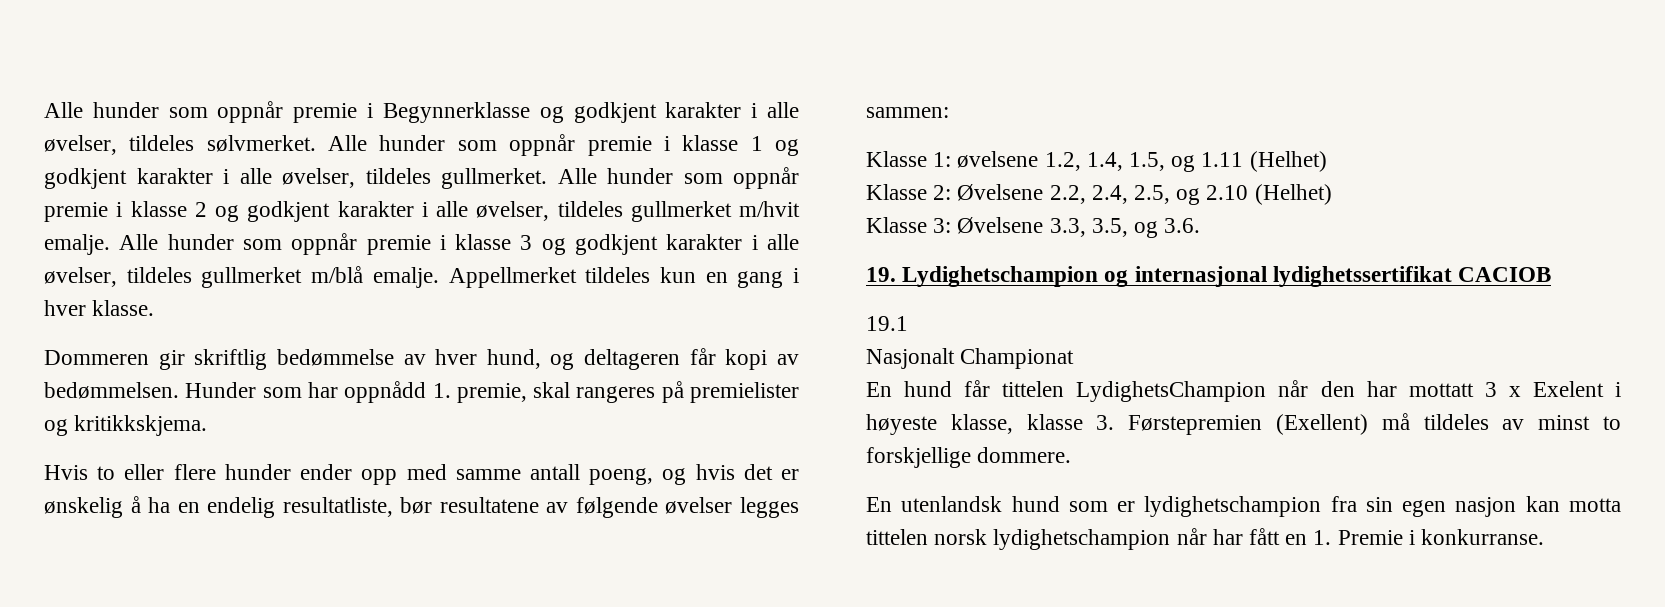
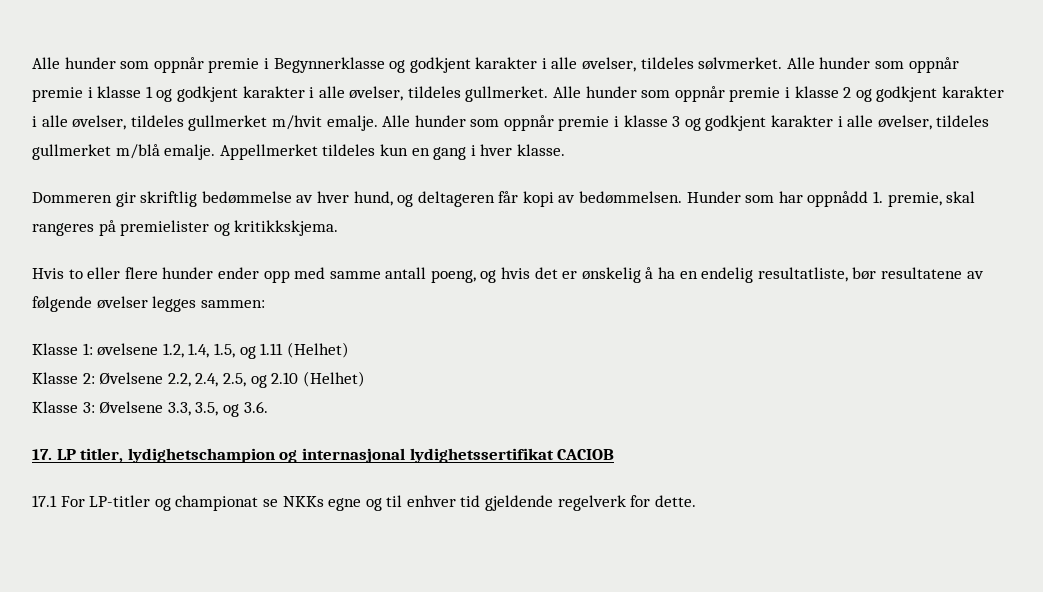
[866,266,1099,287] 19. Lydighetschampion -> [32,448,275,463] 17. LP titler, lydighetschampion
[866,316,908,331] [866,348,1075,369] [866,380,1621,402] [866,413,1621,435] [866,447,1072,468] [866,496,1621,517] [866,528,1545,550] 19.1 // Nasjonalt Championat // En hund får tittelen LydighetsChampion når den har mottatt 3 x Exelent i høyeste klasse, klasse 3. Førstepremien (Exellent) må tildeles av minst to forskjellige dommere. // En utenlandsk hund som er lydighetschampion fra sin egen nasjon kan motta tittelen norsk lydighetschampion når har fått en 1. Premie i konkurranse. -> [32,495,696,511] 17.1 For LP-titler og championat se NKKs egne og til enhver tid gjeldende regelverk for dette.

